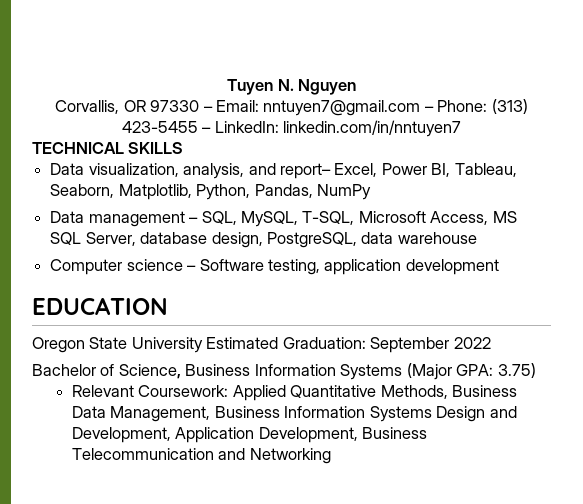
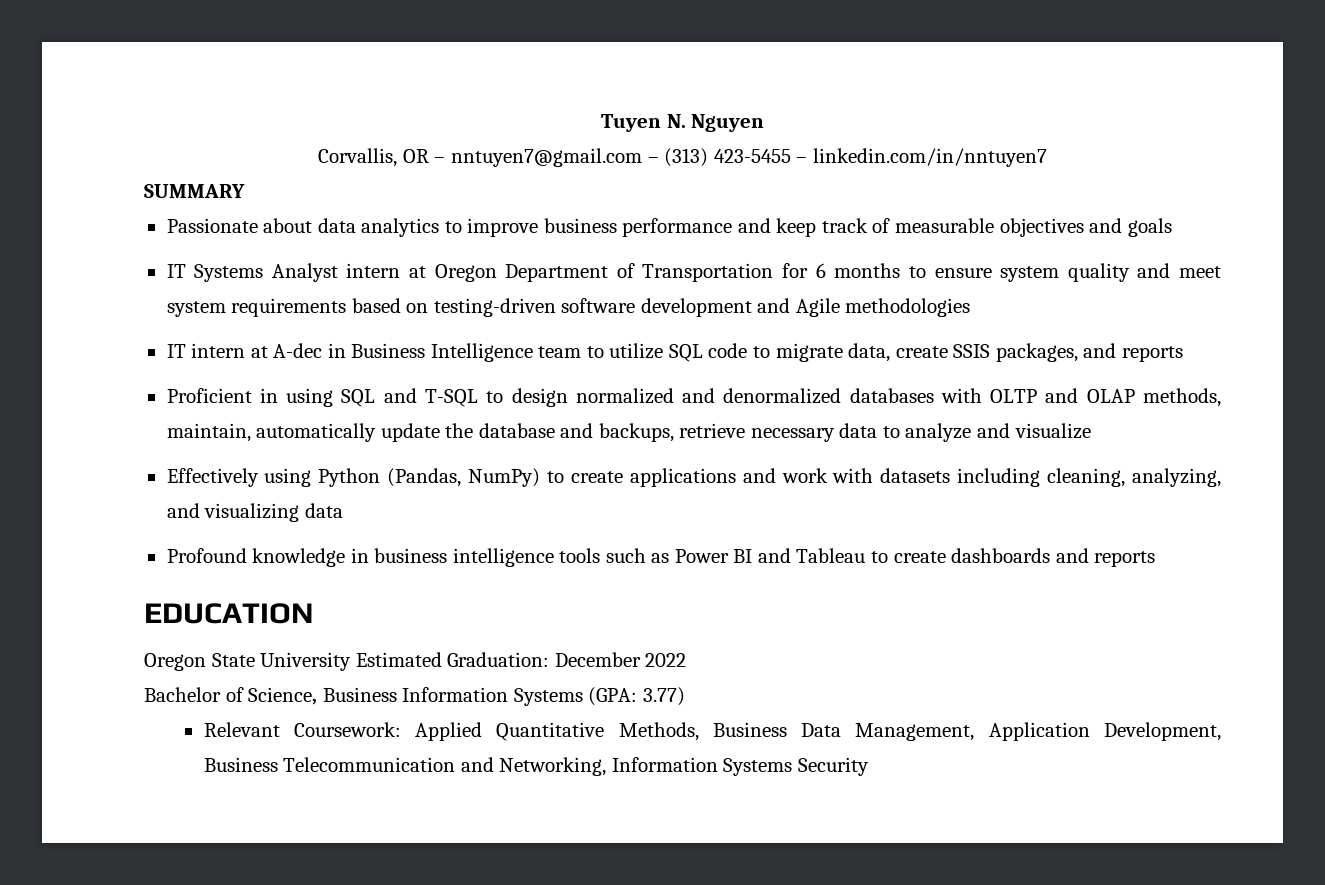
[150,100,259,112] 97330 – Email: -> [434,157,446,163] –
[437,100,488,112] Phone: -> (659, 160) none
[214,121,279,133] LinkedIn: -> (808, 160) none
[32,142,184,154] [50,163,517,179] [50,184,371,200] [50,211,517,227] [50,232,477,248] [50,259,499,275] TECHNICAL SKILLS // Data visualization, analysis, and report– Excel, Power BI, Tableau, Seaborn, Matplotlib, Python, Pandas, NumPy // Data management – SQL, MySQL, T-SQL, Microsoft Access, MS SQL Server, database design, PostgreSQL, data warehouse // Computer science – Software testing, application development -> [144,184,245,198] [166,218,1172,237] [166,263,1221,282] [166,298,971,317] [166,343,1183,362] [166,388,1222,407] [166,423,1091,442] [166,468,1222,487] [166,503,343,522] [166,548,1156,567] SUMMARY // Passionate about data analytics to improve business performance and keep track of measurable objectives and goals // IT Systems Analyst intern at Oregon Department of Transportation for 6 months to ensure system quality and meet system requirements based on testing-driven software development and Agile methodologies // IT intern at A-dec in Business Intelligence team to utilize SQL code to migrate data, create SSIS packages, and reports // Proficient in using SQL and T-SQL to design normalized and denormalized databases with OLTP and OLAP methods, maintain, automatically update the database and backups, retrieve necessary data to analyze and visualize // Effectively using Python (Pandas, NumPy) to create applications and work with datasets including cleaning, analyzing, and visualizing data // Profound knowledge in business intelligence tools such as Power BI and Tableau to create dashboards and reports
[370,337,450,353] September -> [554,652,641,667] December
[406,363,536,380] (Major GPA: 3.75) -> [588,687,685,706] (GPA: 3.77)
[214,406,517,422] [71,427,171,443] Business Information Systems Design and Development, -> (975, 732) none
[249,448,331,464] Networking -> [499,757,869,776] Networking, Information Systems Security

